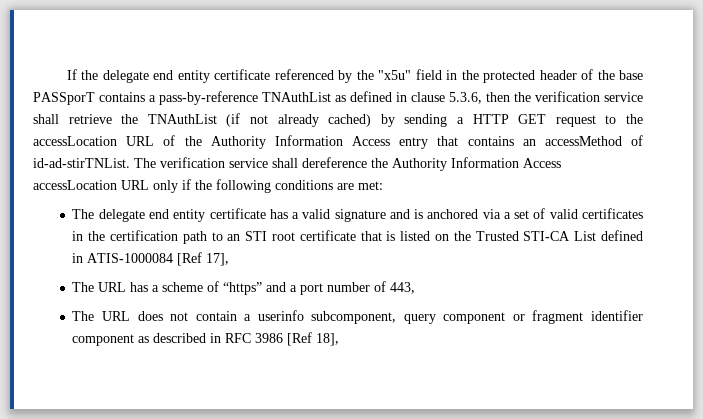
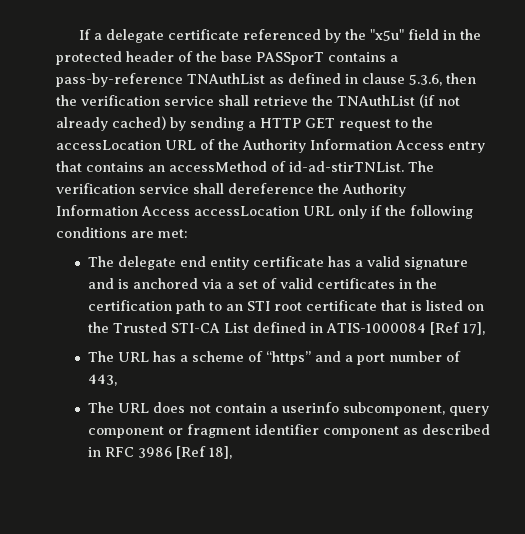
[81,70,210,83] the delegate end entity -> [94,29,165,43] a delegate

